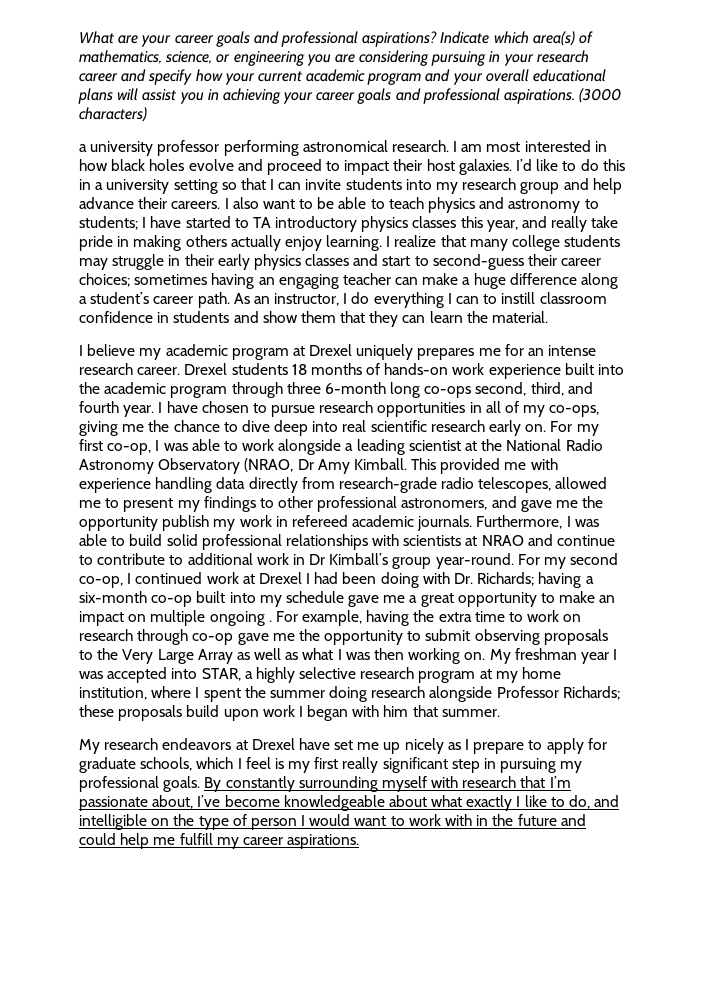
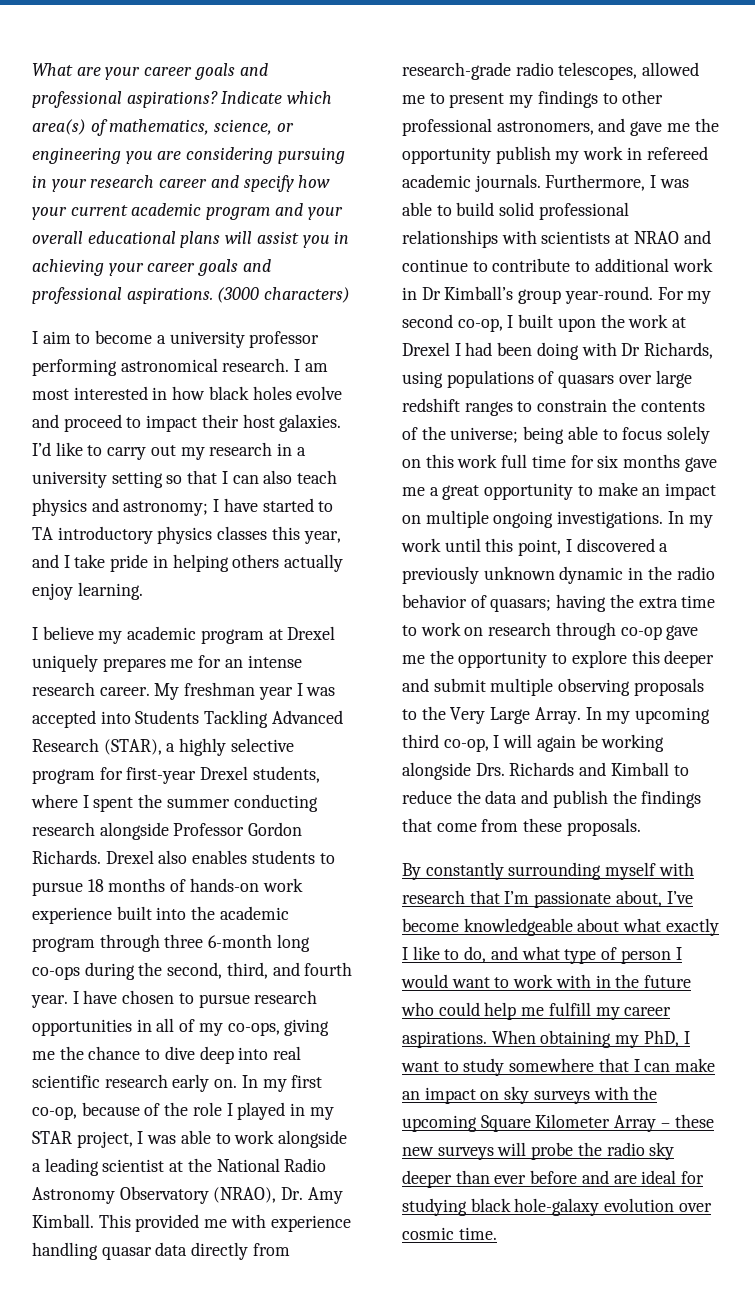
(147, 114) none -> [32,330,153,344] I aim to become
[580,159,625,171] do this -> [107,442,273,460] carry out my research
[305,178,622,194] [79,197,599,213] [79,216,138,230] invite students into my research group and help advance their careers. I also want to be able to teach physics and astronomy to students; -> [263,470,338,484] [32,498,209,516] also teach physics and astronomy;
[551,216,588,232] really -> [63,555,70,568] I
[133,235,182,251] making -> [172,554,229,572] helping
[386,235,621,251] [79,254,602,270] [79,273,619,289] [79,292,607,308] [79,311,549,327] I realize that many college students may struggle in their early physics classes and start to second-guess their career choices; sometimes having an engaging teacher can make a huge difference along a student’s career path. As an instructor, I do everything I can to instill classroom confidence in students and show them that they can learn the material. -> (143, 591) none
[184,363,288,375] Drexel students -> [154,682,336,700] [32,710,343,728] [32,738,294,756] [32,766,320,784] [31,794,318,812] [32,822,303,840] [32,850,335,864] [32,882,83,896] My freshman year I was accepted into Students Tackling Advanced Research (STAR), a highly selective program for first-year Drexel students, where I spent the summer conducting research alongside Professor Gordon Richards. Drexel also enables students to pursue
(472, 392) none -> [84,962,163,980] during the
[550,421,573,432] For -> [241,1075,258,1088] In
(152, 449) none -> [81,1102,334,1120] [32,1131,133,1148] because of the role I played in my STAR project,
[244,458,314,472] (NRAO, Dr -> [213,1187,304,1203] (NRAO), Dr.
(213, 485) none -> [101,1246,152,1260] quasar
[135,572,203,584] continued -> [518,314,625,332] built upon the
[454,572,594,588] [79,591,344,607] Dr. Richards; having a six-month co-op built into my schedule -> [621,342,714,359] [402,370,692,388] [402,398,705,416] [402,426,711,444] [402,454,681,468] Dr Richards, using populations of quasars over large redshift ranges to constrain the contents of the universe; being able to focus solely on this work full time for six months
[268,610,363,626] . For example, -> [557,511,713,528] [401,538,669,556] [402,566,715,584] [402,594,552,612] investigations. In my work until this point, I discovered a previously unknown dynamic in the radio behavior of quasars;
[425,629,471,641] submit -> [571,650,715,668] [402,678,554,696] explore this deeper and submit multiple
[197,648,618,664] [79,667,562,683] [79,686,620,702] [79,705,500,721] [79,738,607,754] [79,757,583,773] [79,776,201,792] Array as well as what I was then working on. My freshman year I was accepted into STAR, a highly selective research program at my home institution, where I spent the summer doing research alongside Professor Richards; these proposals build upon work I began with him that summer. // My research endeavors at Drexel have set me up nicely as I prepare to apply for graduate schools, which I feel is my first really significant step in pursuing my professional goals. -> [534,707,711,724] [402,734,665,752] [402,762,689,780] [402,790,702,808] [402,818,641,836] Array. In my upcoming third co-op, I will again be working alongside Drs. Richards and Kimball to reduce the data and publish the findings that come from these proposals. //
[79,814,195,830] intelligible on the -> [521,946,560,960] what
[560,814,586,826] and -> [401,1002,434,1016] who
(360, 841) none -> [491,1030,690,1048] [401,1058,716,1076] [402,1086,658,1104] [402,1114,714,1132] [402,1142,675,1160] [402,1170,705,1188] [402,1198,712,1216] [402,1227,497,1240] When obtaining my PhD, I want to study somewhere that I can make an impact on sky surveys with the upcoming Square Kilometer Array – these new surveys will probe the radio sky deeper than ever before and are ideal for studying black hole-galaxy evolution over cosmic time.

